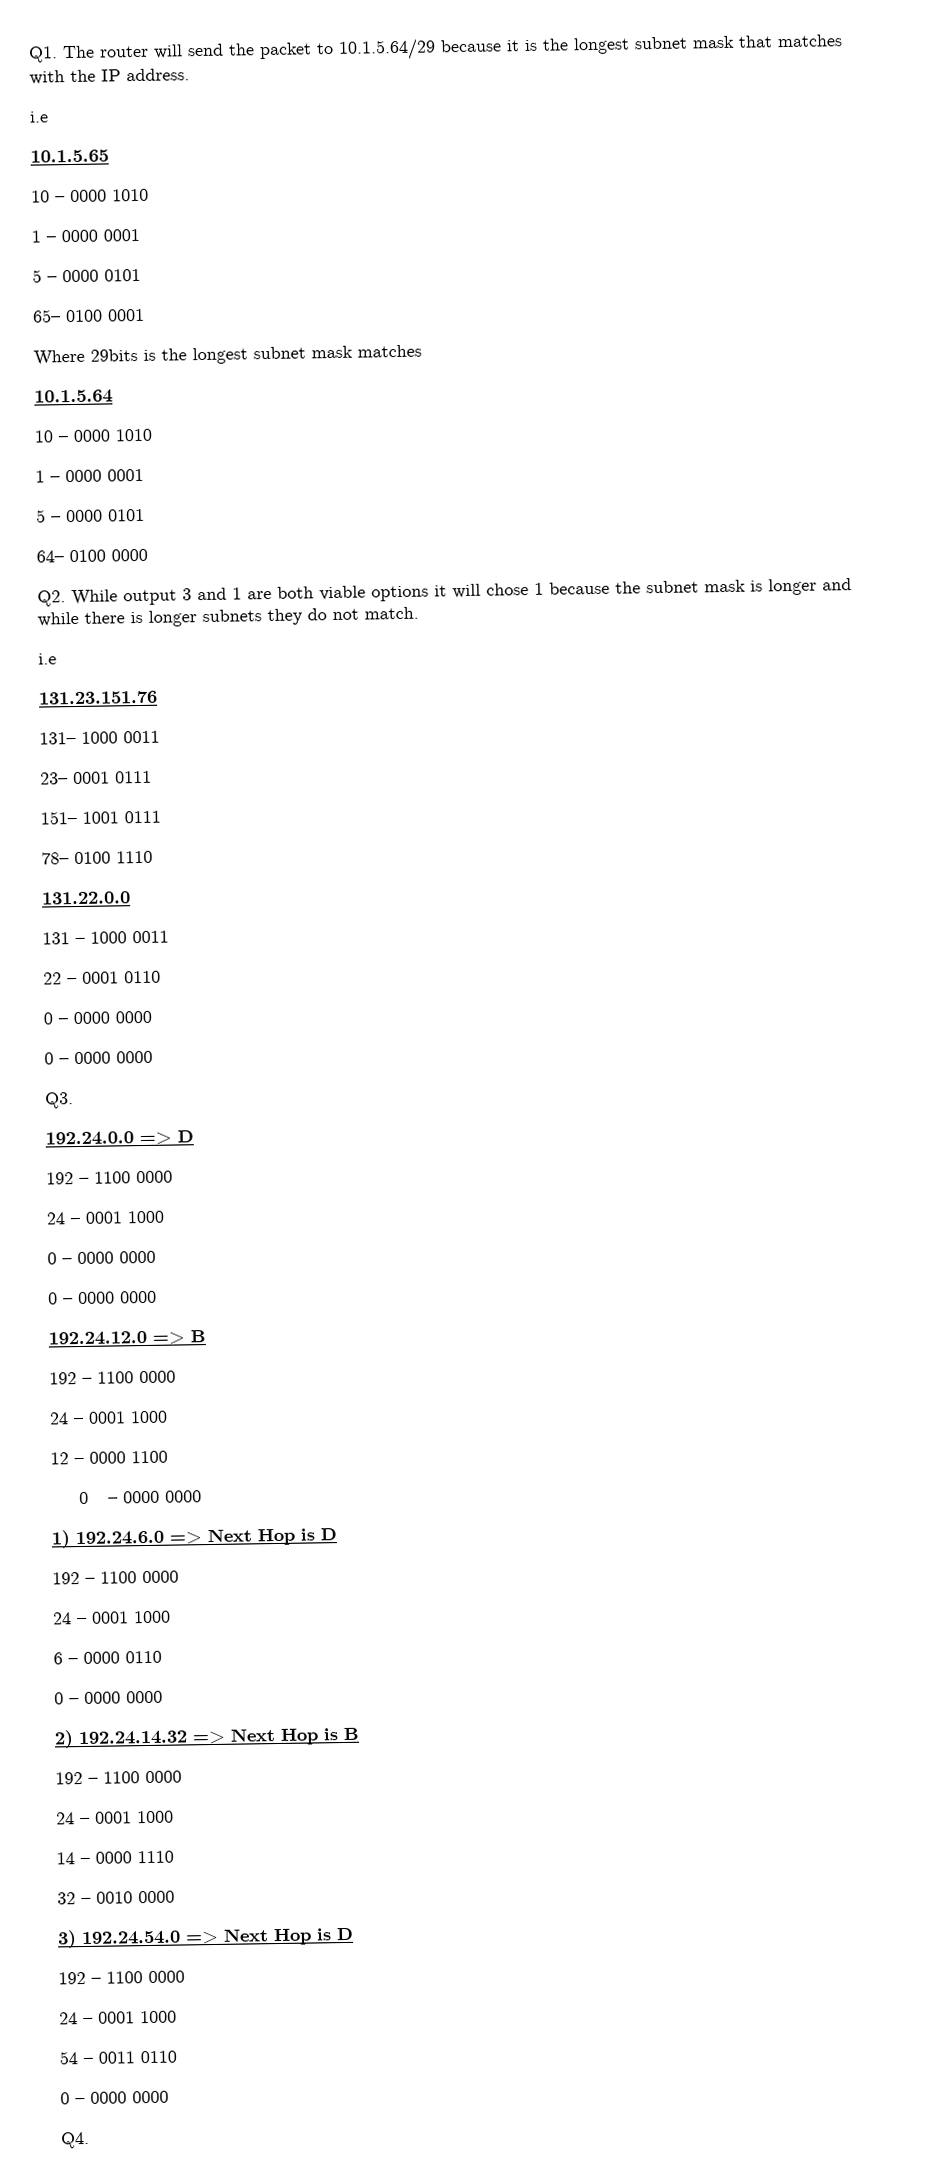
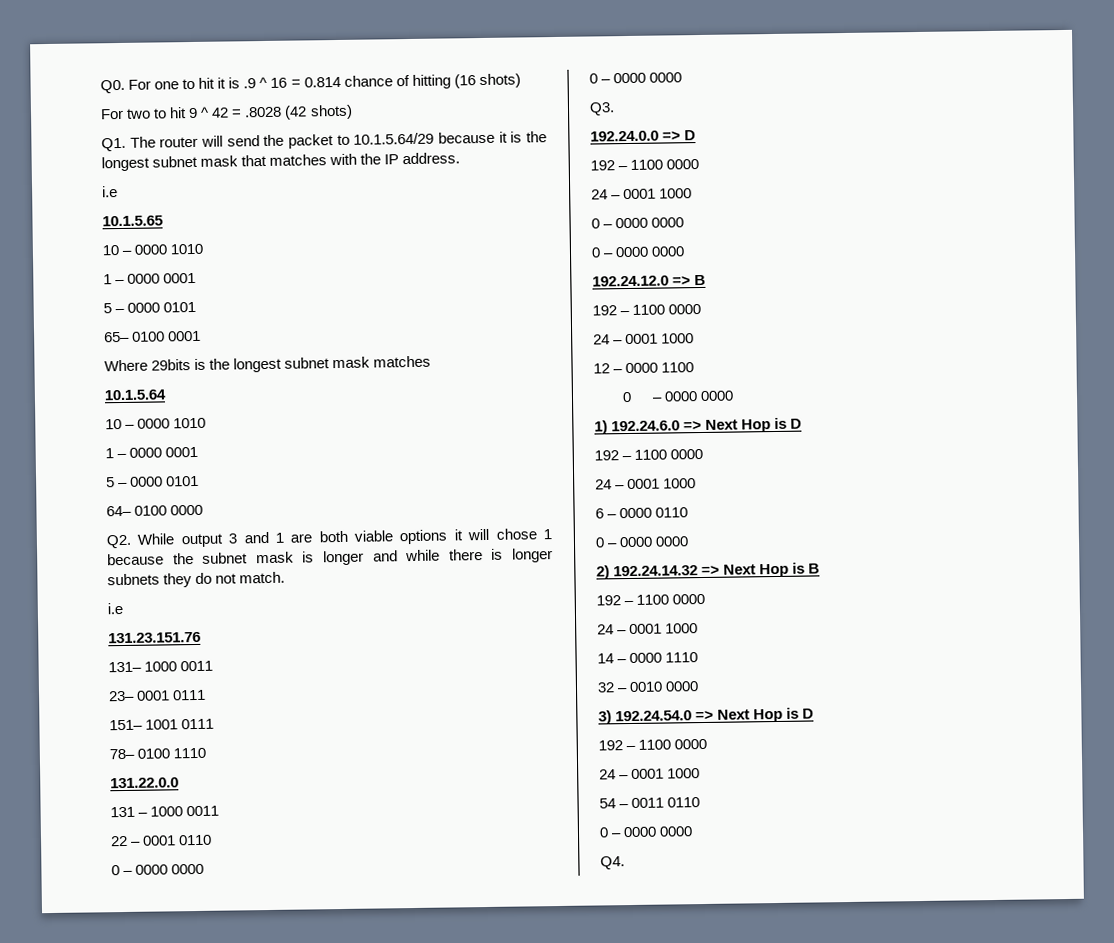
(28, 54) none -> [100,73,521,94] [100,104,353,120] Q0. For one to hit it is .9 ^ 16 = 0.814 chance of hitting (16 shots) // For two to hit 9 ^ 42 = .8028 (42 shots) //

